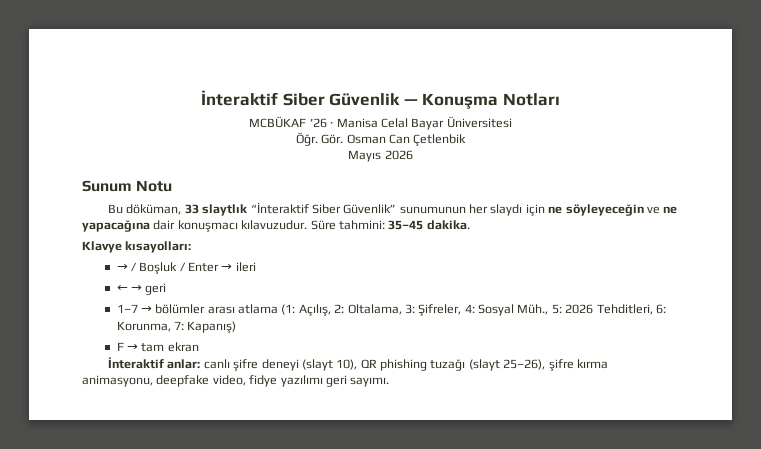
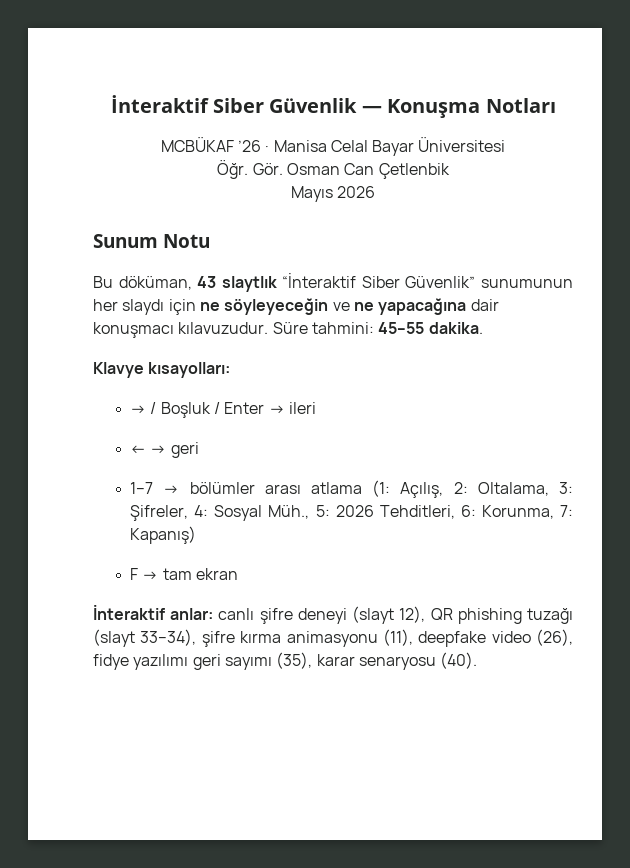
[184,204,199,214] 33 -> [197,276,217,288] 43
[388,220,424,230] 35–45 -> [378,322,425,334] 45–55
[336,359,358,370] 10), -> [399,606,426,623] 12),
[503,359,546,370] 25–26), -> [140,629,197,646] 33–34),
[82,375,390,387] animasyonu, deepfake video, fidye yazılımı geri sayımı. -> [286,629,573,647] [93,652,478,670] animasyonu (11), deepfake video (26), fidye yazılımı geri sayımı (35), karar senaryosu (40).

